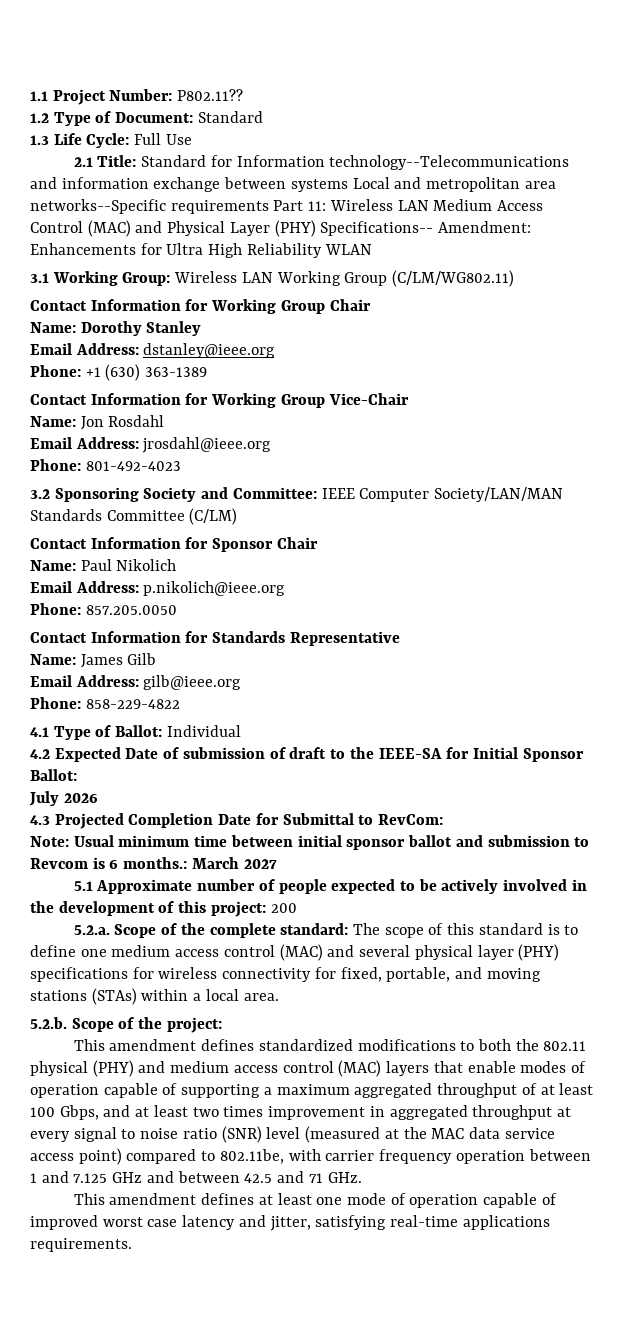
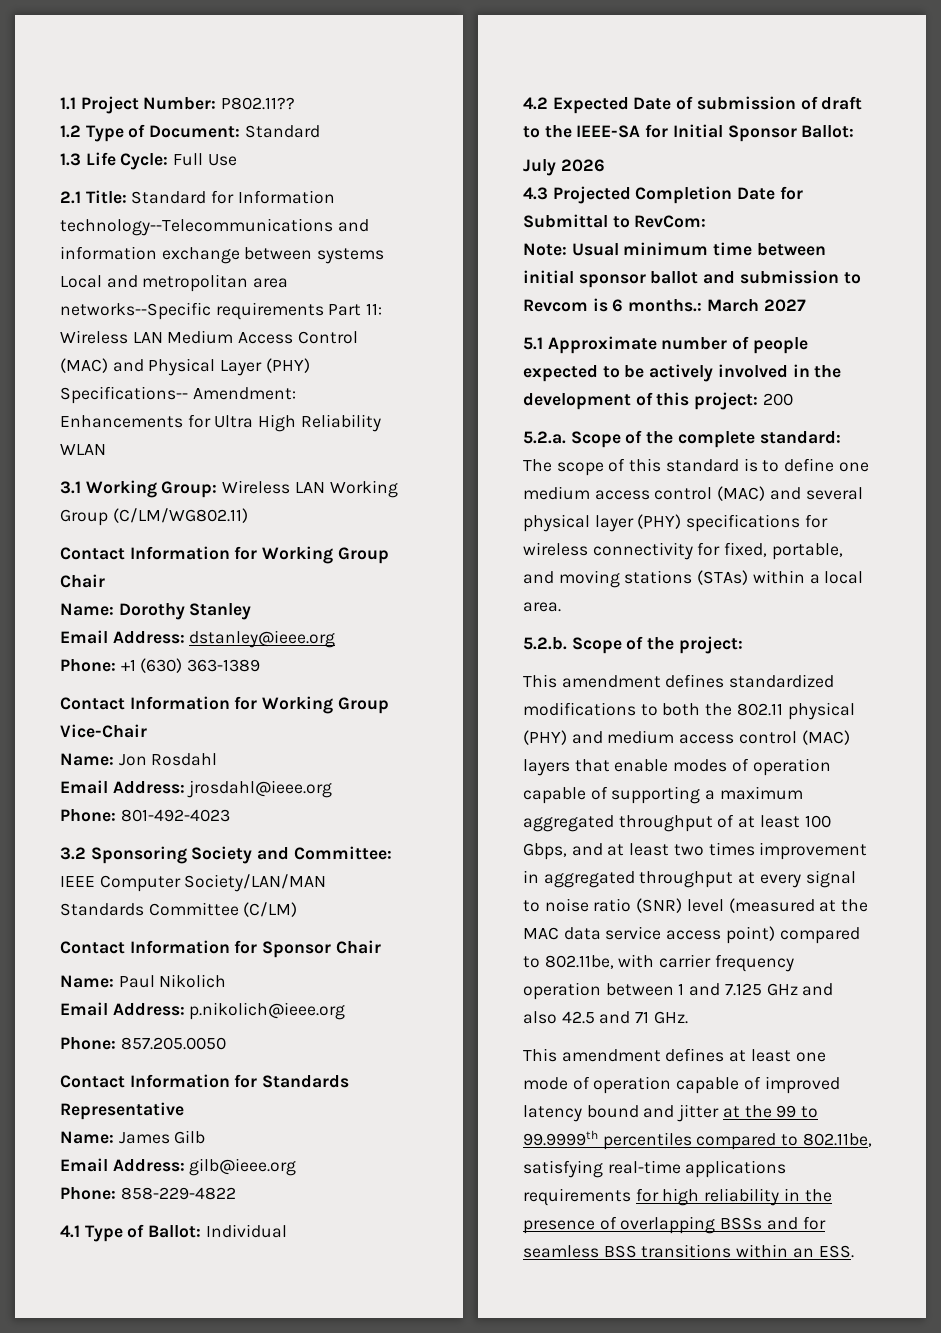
[177,1171,240,1183] between -> [523,1011,557,1024] also
[102,1215,550,1231] [30,1238,132,1252] worst case latency and jitter, satisfying real-time applications requirements. -> [523,1104,819,1122] [523,1130,872,1150] [523,1160,787,1178] [523,1188,832,1206] [523,1216,826,1234] [523,1244,854,1258] latency bound and jitter at the 99 to 99.9999th percentiles compared to 802.11be, satisfying real-time applications requirements for high reliability in the presence of overlapping BSSs and for seamless BSS transitions within an ESS.

